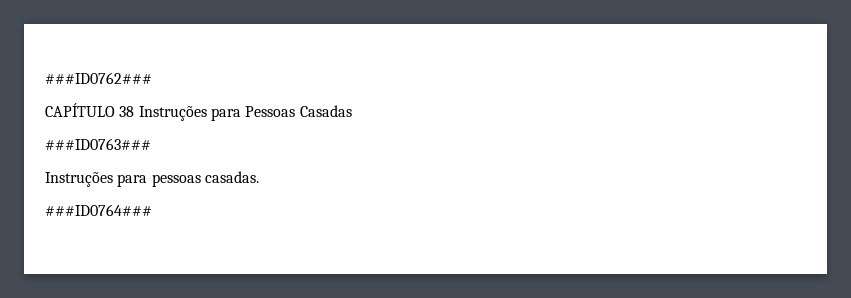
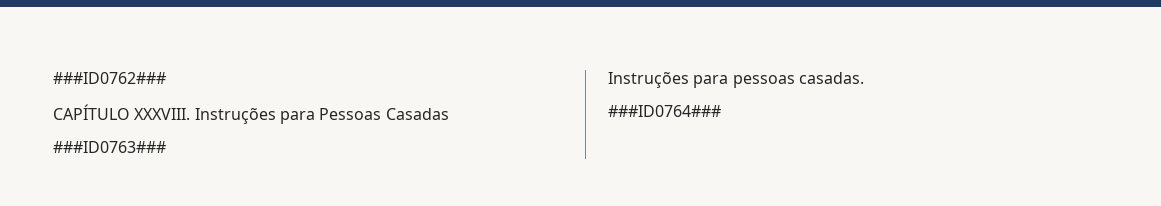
[119,106,135,117] 38 -> [134,108,191,120] XXXVIII.

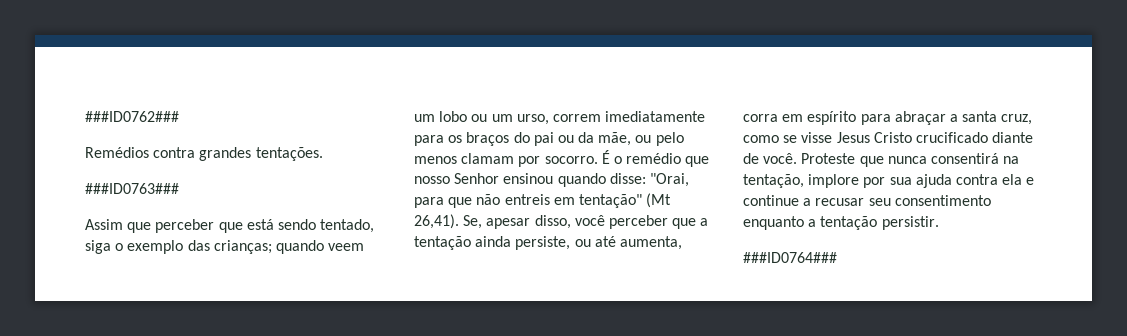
[53,104,449,124] [53,141,166,153] [608,71,864,88] CAPÍTULO XXXVIII. Instruções para Pessoas Casadas // ###ID0763### // Instruções para pessoas casadas. -> [85,147,323,161] [85,183,179,194] [85,219,375,233] [85,240,365,254] [414,111,706,125] [414,132,684,146] [414,150,710,167] [414,173,689,187] [414,193,672,208] [414,214,709,229] [414,236,682,250] [743,111,1033,125] [743,132,1034,143] [743,153,1020,167] [743,174,1035,188] [743,195,991,206] [743,216,939,230] Remédios contra grandes tentações. // ###ID0763### // Assim que perceber que está sendo tentado, siga o exemplo das crianças; quando veem um lobo ou um urso, correm imediatamente para os braços do pai ou da mãe, ou pelo menos clamam por socorro. É o remédio que nosso Senhor ensinou quando disse: "Orai, para que não entreis em tentação" (Mt 26,41). Se, apesar disso, você perceber que a tentação ainda persiste, ou até aumenta, corra em espírito para abraçar a santa cruz, como se visse Jesus Cristo crucificado diante de você. Proteste que nunca consentirá na tentação, implore por sua ajuda contra ela e continue a recusar seu consentimento enquanto a tentação persistir.

